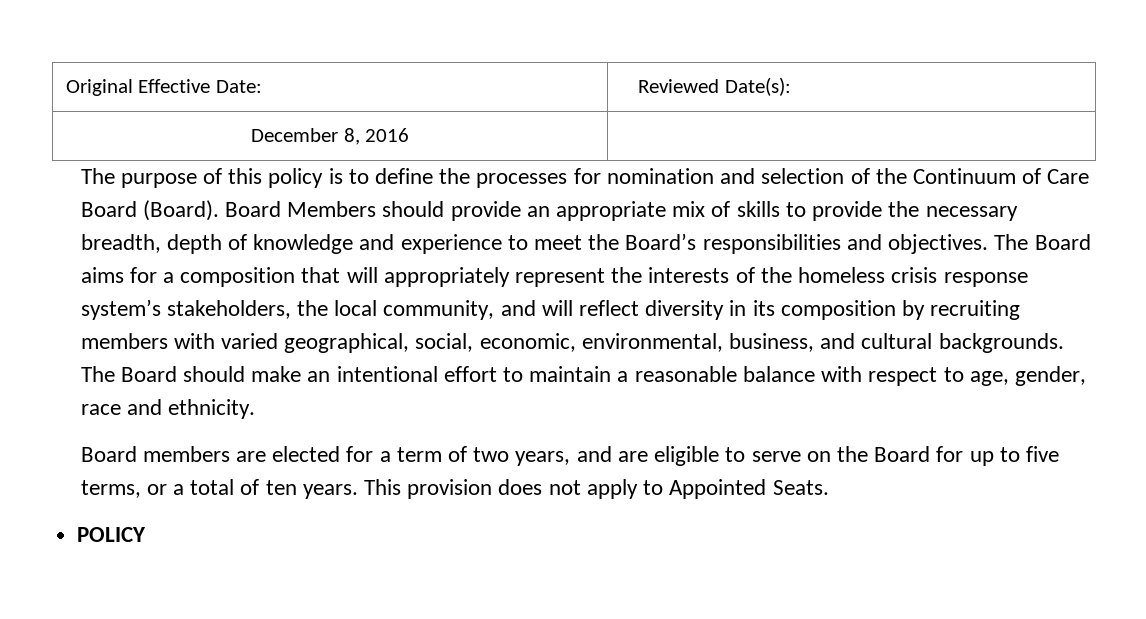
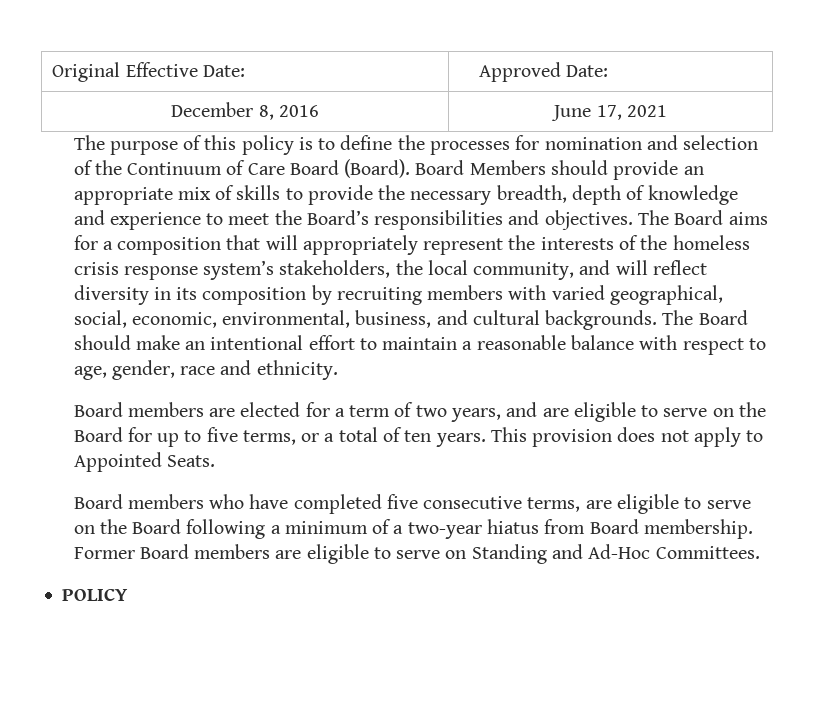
[637,77,791,96] Reviewed Date(s): -> [478,62,609,82] Approved Date:
(410, 135) none -> [551,105,667,121] June 17, 2021
(829, 487) none -> [73,494,751,514] [73,519,753,539] [73,544,760,564] // Board members who have completed five consecutive terms, are eligible to serve on the Board following a minimum of a two-year hiatus from Board membership. Former Board members are eligible to serve on Standing and Ad-Hoc Committees.

